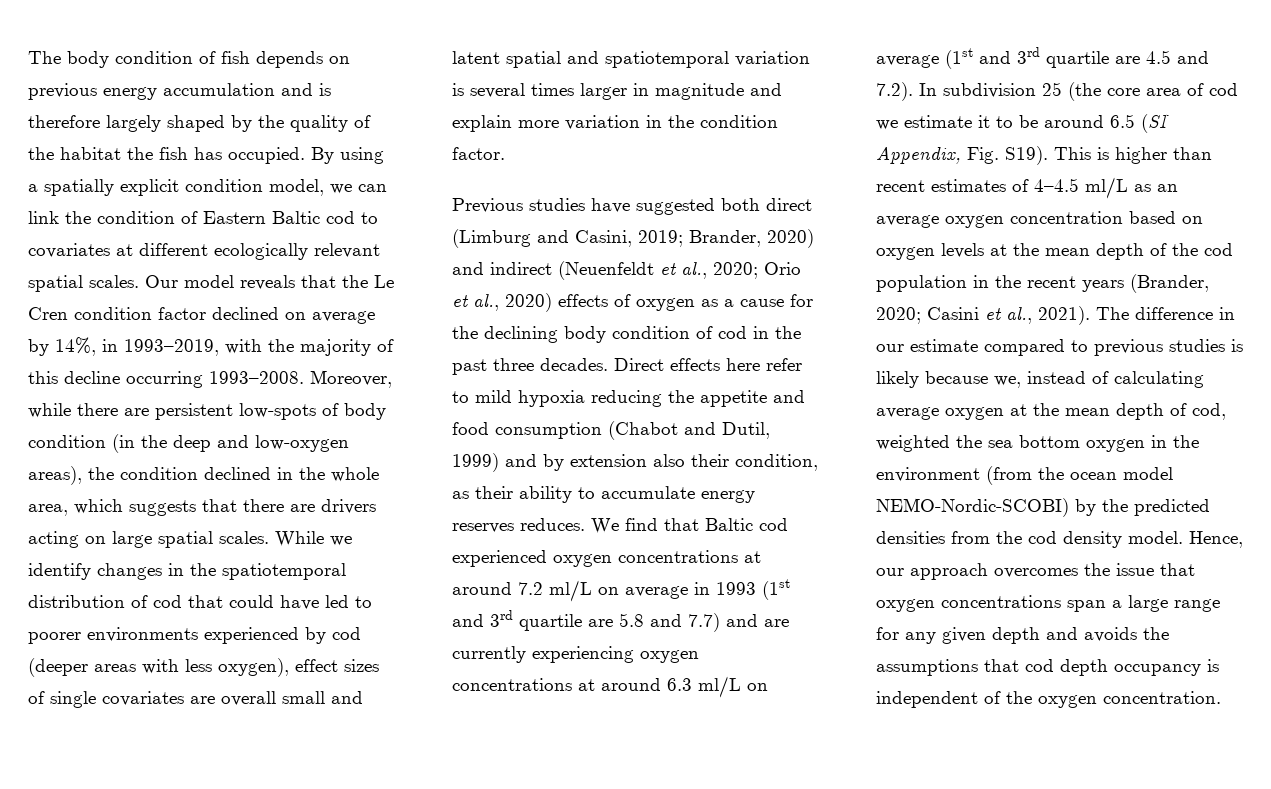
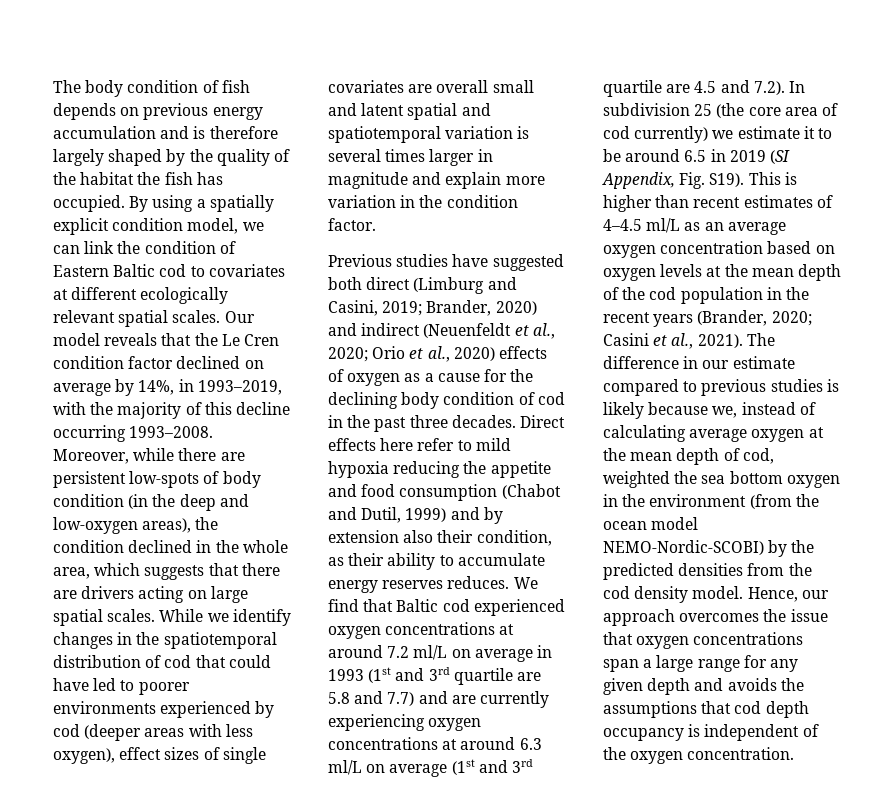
(1238, 89) none -> [634,126,709,143] currently)
(1135, 121) none -> [710,149,766,162] in 2019

